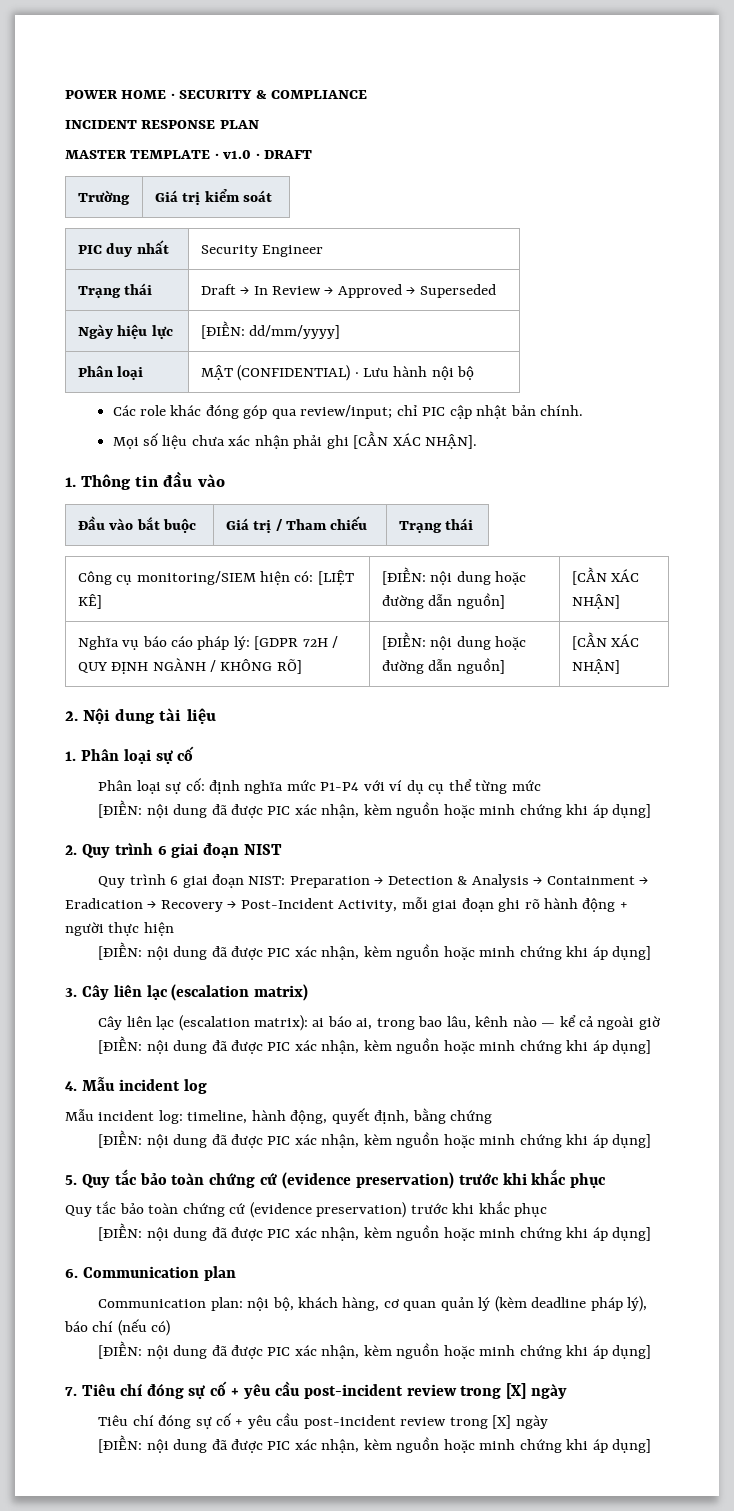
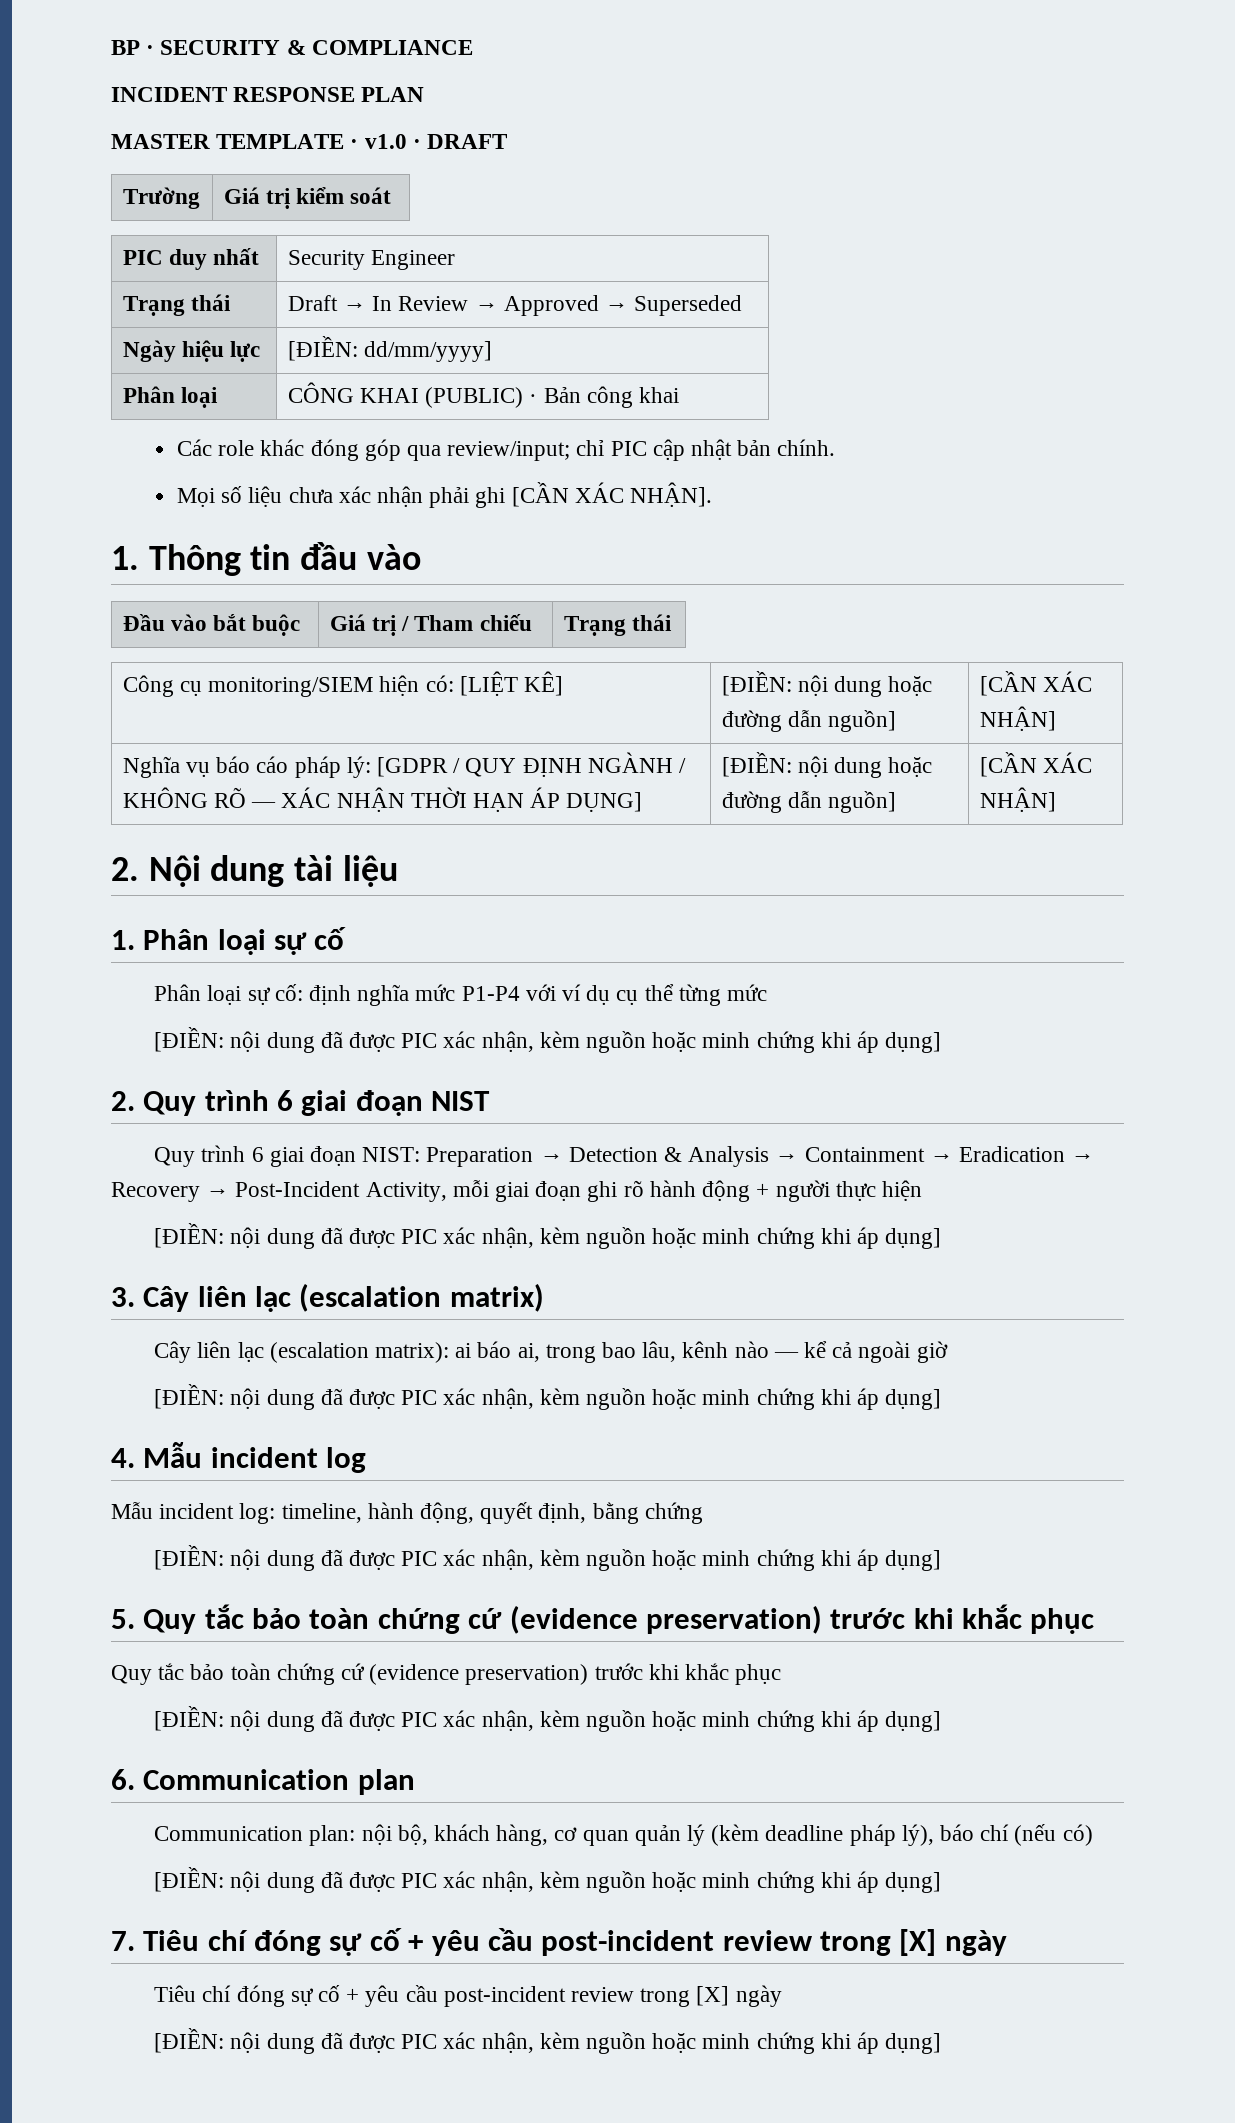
[65,90,167,99] POWER HOME -> [111,40,140,55] BP
[200,365,475,381] MẬT (CONFIDENTIAL) · Lưu hành nội bộ -> [287,382,679,408] CÔNG KHAI (PUBLIC) · Bản công khai
[302,638,328,647] 72H -> (448, 767) none
[276,659,302,674] RÕ] -> [213,787,643,812] RÕ — XÁC NHẬN THỜI HẠN ÁP DỤNG]

